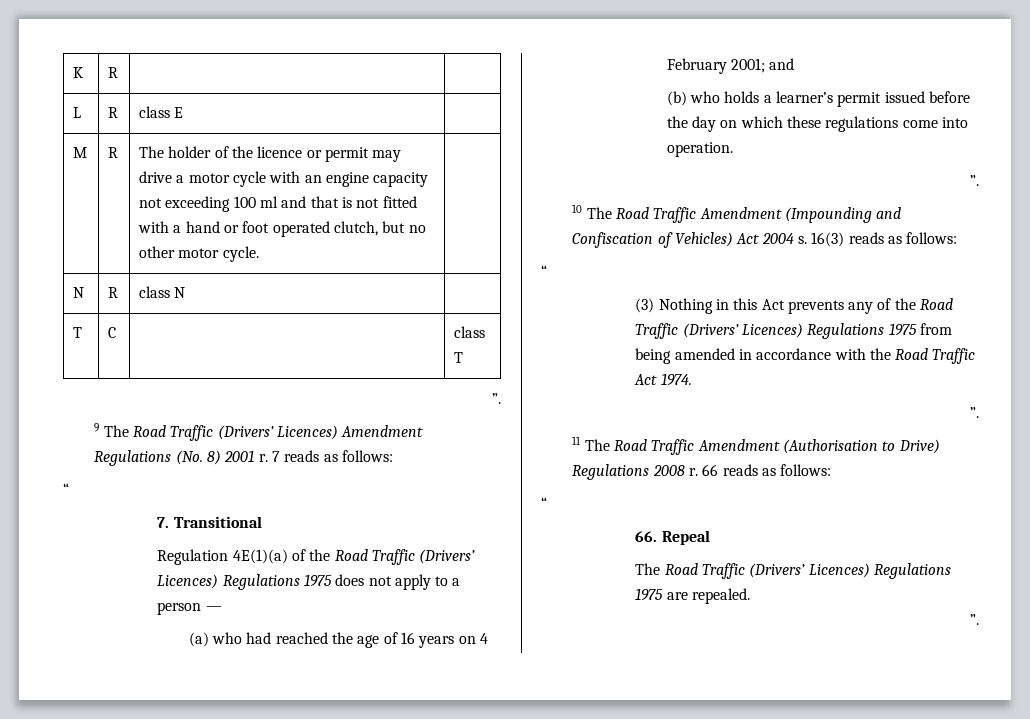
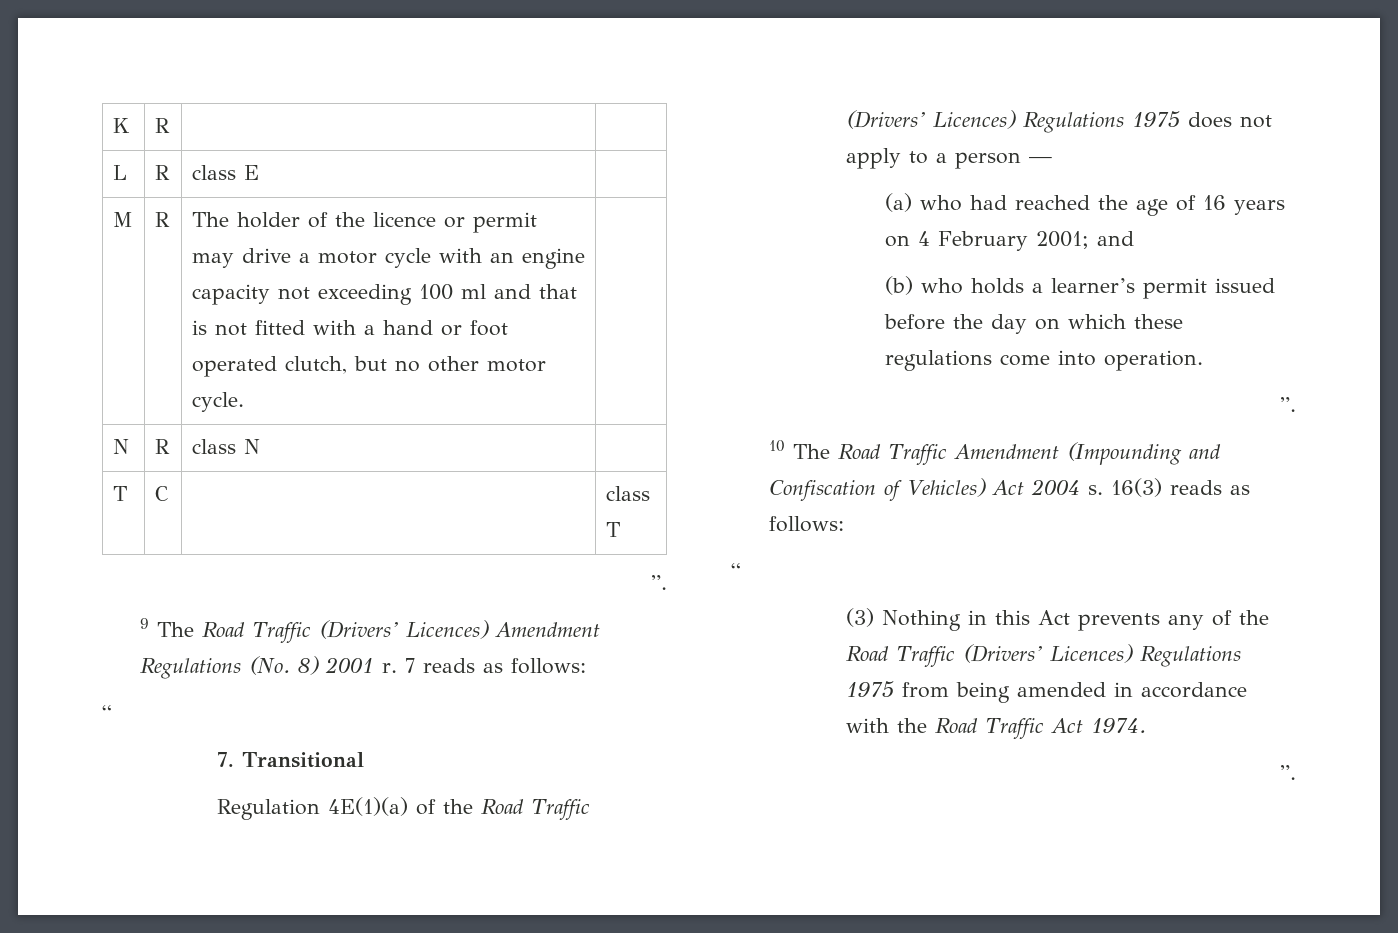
[572,436,940,455] [572,464,832,480] [541,497,547,509] [635,530,710,545] [635,563,951,579] [635,588,750,604] [970,614,979,625] // 11 The Road Traffic Amendment (Authorisation to Drive) Regulations 2008 r. 66 reads as follows: // “ // 66. Repeal // The Road Traffic (Drivers’ Licences) Regulations 1975 are repealed. // ”. -> (1296, 772) none

